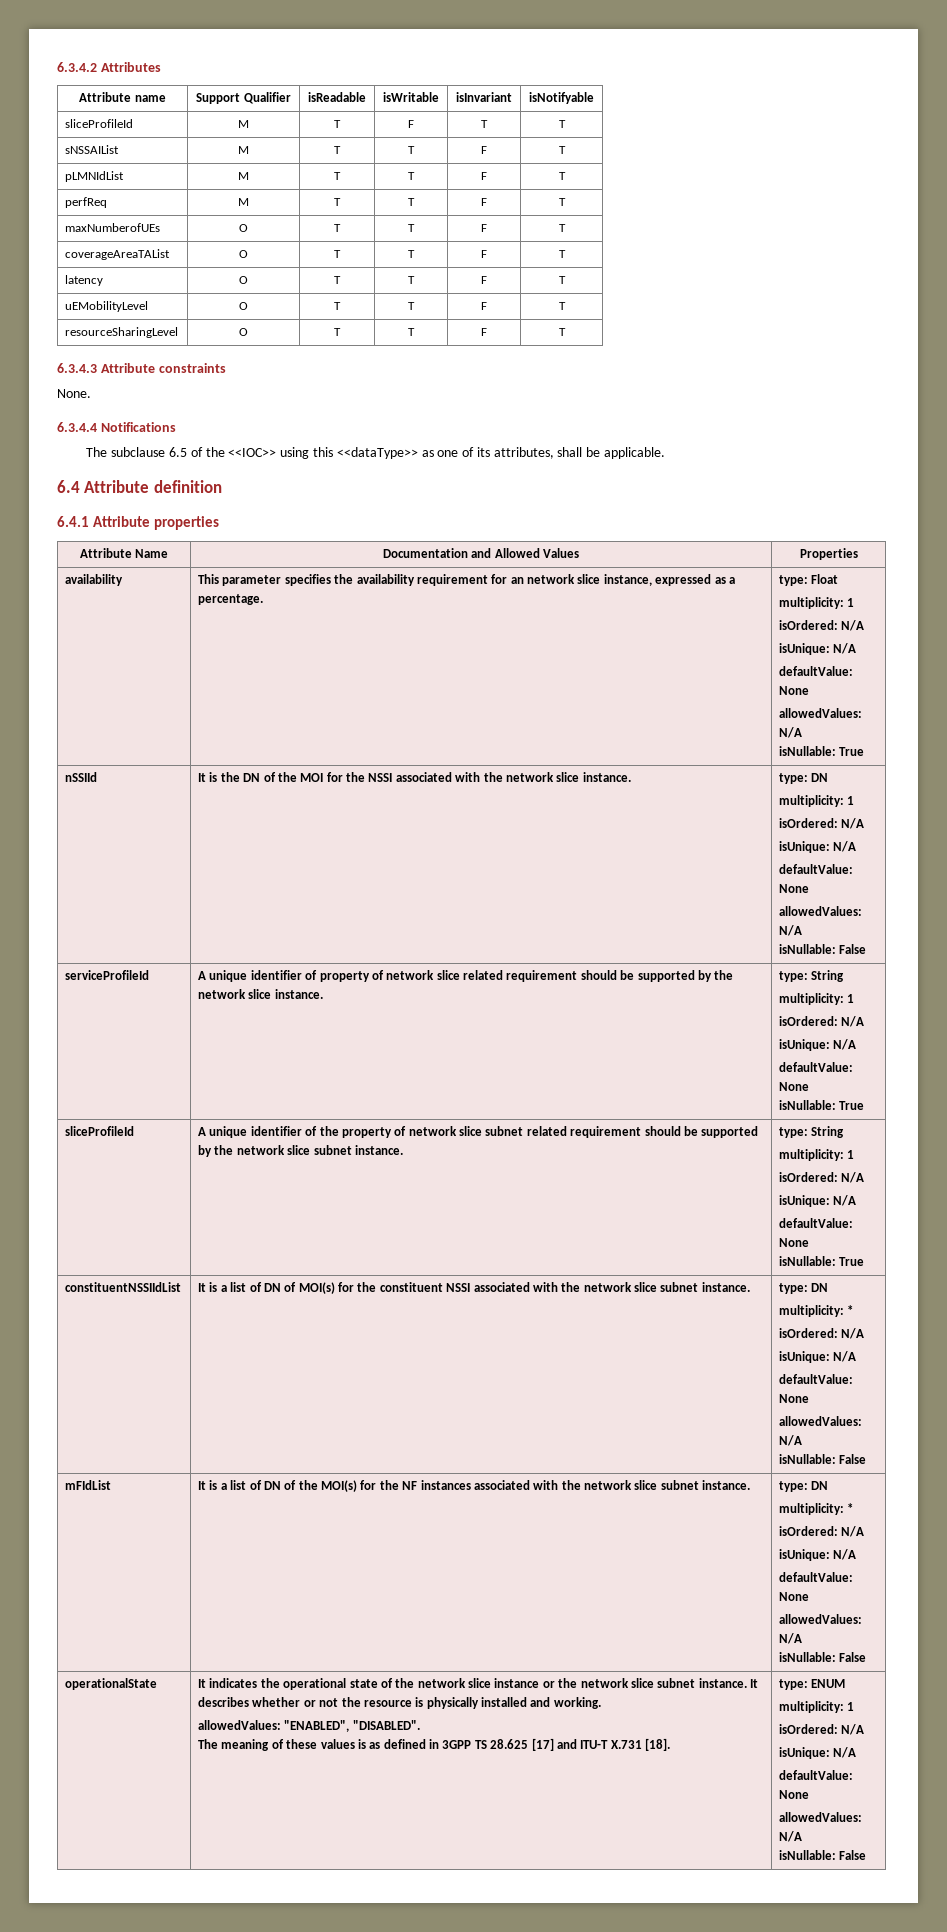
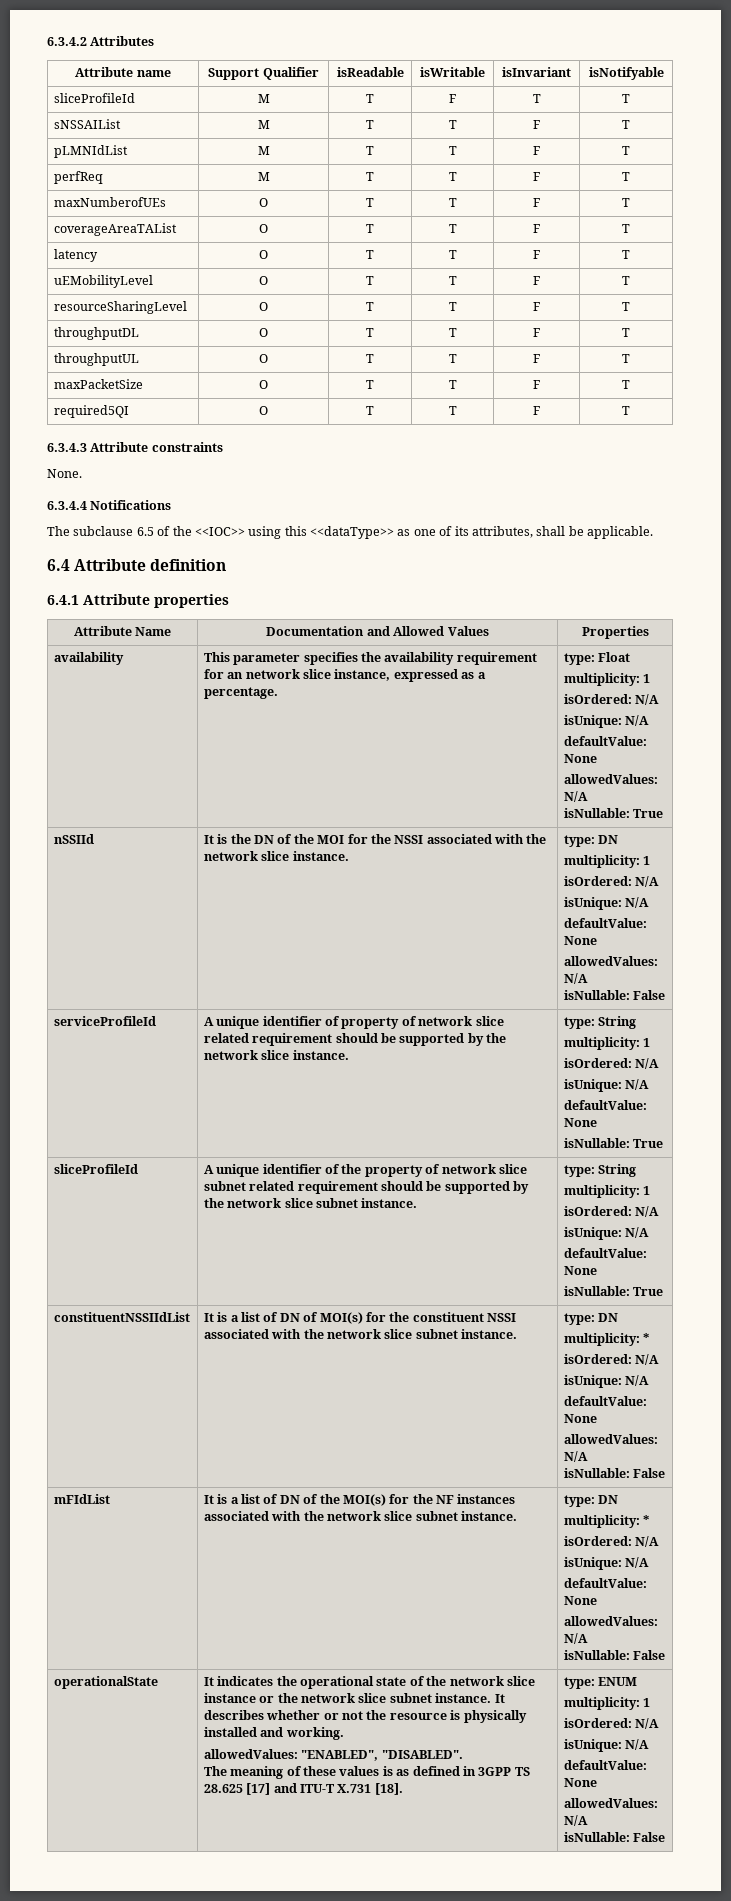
(566, 332) none -> [53,327,139,340] [259,328,268,337] [366,328,374,337] [448,328,457,337] [533,328,540,337] [622,328,630,337] [53,353,139,366] [259,354,268,363] [366,354,374,363] [448,354,457,363] [533,354,540,363] [622,354,630,363] [53,379,143,389] [259,380,268,389] [366,380,374,389] [448,380,457,389] [533,380,540,389] [622,380,630,389] [53,405,129,418] [259,406,268,415] [366,406,374,415] [448,406,457,415] [533,406,540,415] [622,406,630,415] // throughputDL | O | T | T | F | T // throughputUL | O | T | T | F | T // maxPacketSize | O | T | T | F | T // required5QI | O | T | T | F | T

